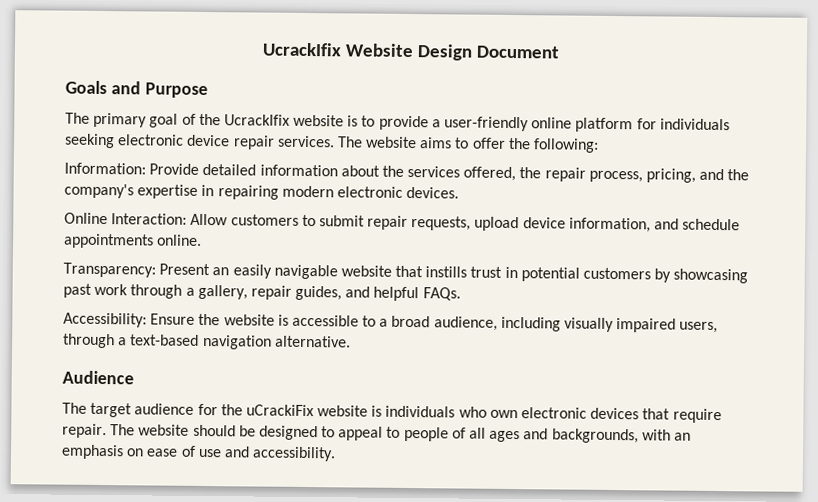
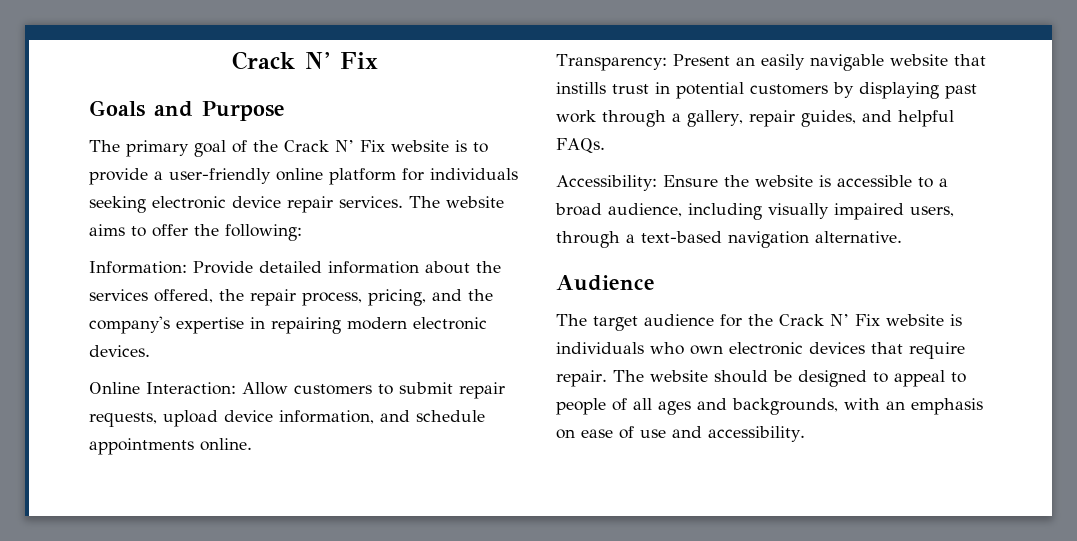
[261,42,561,61] UcrackIfix Website Design Document -> [232,51,378,70] Crack N’ Fix
[223,114,290,126] UcrackIfix -> [284,140,385,152] Crack N’ Fix
[673,268,749,284] showcasing -> [859,82,939,99] displaying
[245,404,314,417] uCrackiFix -> [779,314,880,326] Crack N’ Fix

